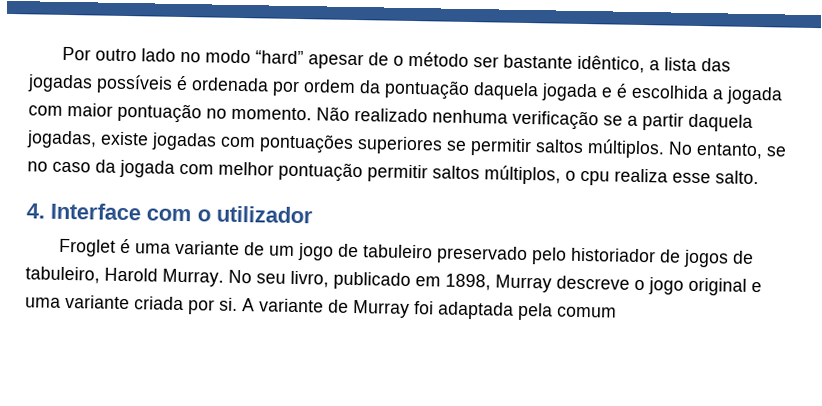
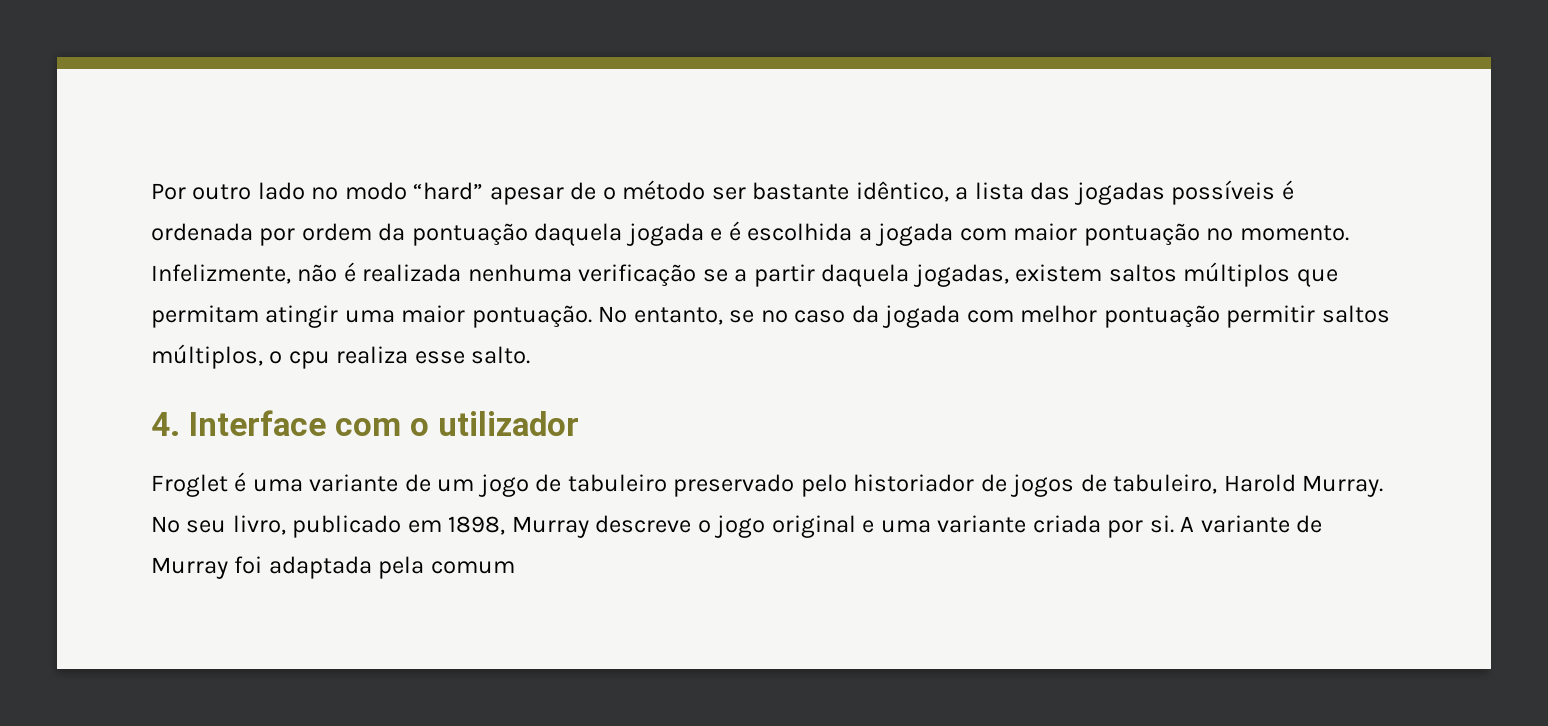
[316,106,428,123] Não realizado -> [151,262,462,284] Infelizmente, não é realizada
[100,131,665,159] existe jogadas com pontuações superiores se permitir saltos múltiplos. -> [1015,262,1338,287] [151,305,592,328] existem saltos múltiplos que permitam atingir uma maior pontuação.

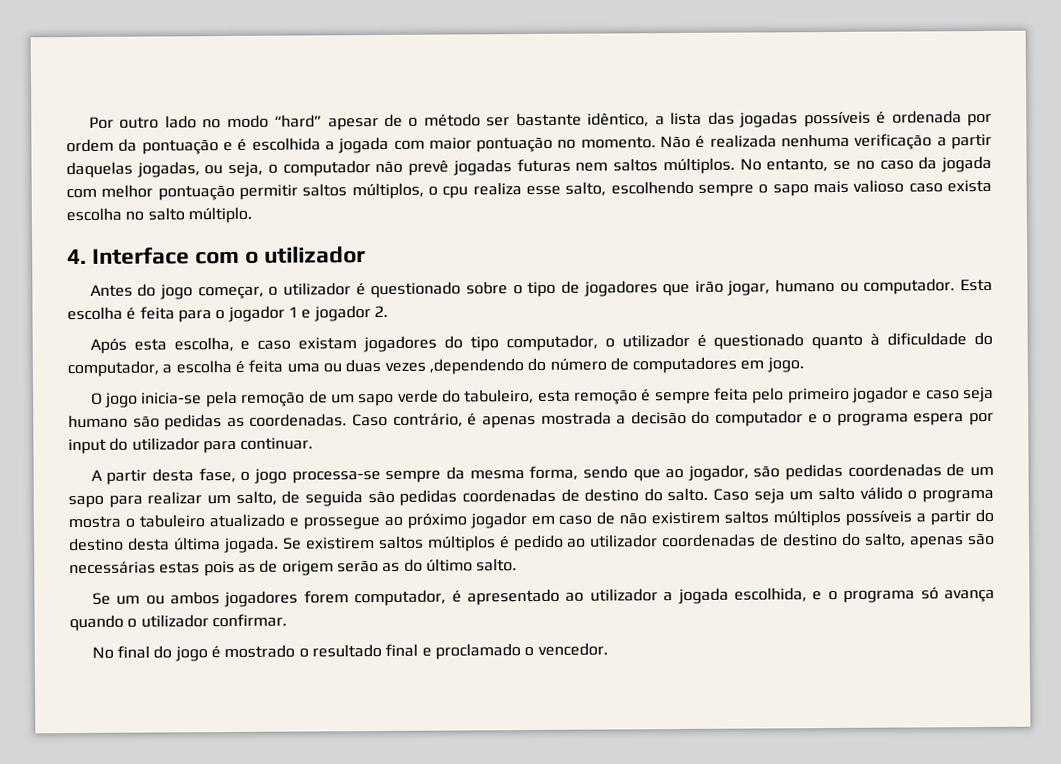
[534,223,704,246] daquela jogada -> (219, 147) none
[151,264,338,284] Infelizmente, não -> [660,135,692,149] Não
[702,262,1338,287] [151,305,592,328] se a partir daquela jogadas, existem saltos múltiplos que permitam atingir uma maior pontuação. -> [936,133,992,150] [66,157,735,179] a partir daquelas jogadas, ou seja, o computador não prevê jogadas futuras nem saltos múltiplos.
[471,346,531,364] salto. -> [565,179,993,197] [66,206,252,224] salto, escolhendo sempre o sapo mais valioso caso exista escolha no salto múltiplo.
[151,472,1384,497] [151,515,1323,538] [151,556,515,579] Froglet é uma variante de um jogo de tabuleiro preservado pelo historiador de jogos de tabuleiro, Harold Murray. No seu livro, publicado em 1898, Murray descreve o jogo original e uma variante criada por si. A variante de Murray foi adaptada pela comum -> [89,278,994,300] [67,305,388,323] [89,331,994,354] [67,356,804,378] [90,386,995,408] [68,410,994,431] [68,437,314,455] [90,463,994,485] [68,486,994,509] [68,508,994,530] [69,532,996,554] [69,558,518,577] [91,587,996,608] [69,613,287,632] [91,642,608,662] Antes do jogo começar, o utilizador é questionado sobre o tipo de jogadores que irão jogar, humano ou computador. Esta escolha é feita para o jogador 1 e jogador 2. // Após esta escolha, e caso existam jogadores do tipo computador, o utilizador é questionado quanto à dificuldade do computador, a escolha é feita uma ou duas vezes ,dependendo do número de computadores em jogo. // O jogo inicia-se pela remoção de um sapo verde do tabuleiro, esta remoção é sempre feita pelo primeiro jogador e caso seja humano são pedidas as coordenadas. Caso contrário, é apenas mostrada a decisão do computador e o programa espera por input do utilizador para continuar. // A partir desta fase, o jogo processa-se sempre da mesma forma, sendo que ao jogador, são pedidas coordenadas de um sapo para realizar um salto, de seguida são pedidas coordenadas de destino do salto. Caso seja um salto válido o programa mostra o tabuleiro atualizado e prossegue ao próximo jogador em caso de não existirem saltos múltiplos possíveis a partir do destino desta última jogada. Se existirem saltos múltiplos é pedido ao utilizador coordenadas de destino do salto, apenas são necessárias estas pois as de origem serão as do último salto. // Se um ou ambos jogadores forem computador, é apresentado ao utilizador a jogada escolhida, e o programa só avança quando o utilizador confirmar. // No final do jogo é mostrado o resultado final e proclamado o vencedor.

